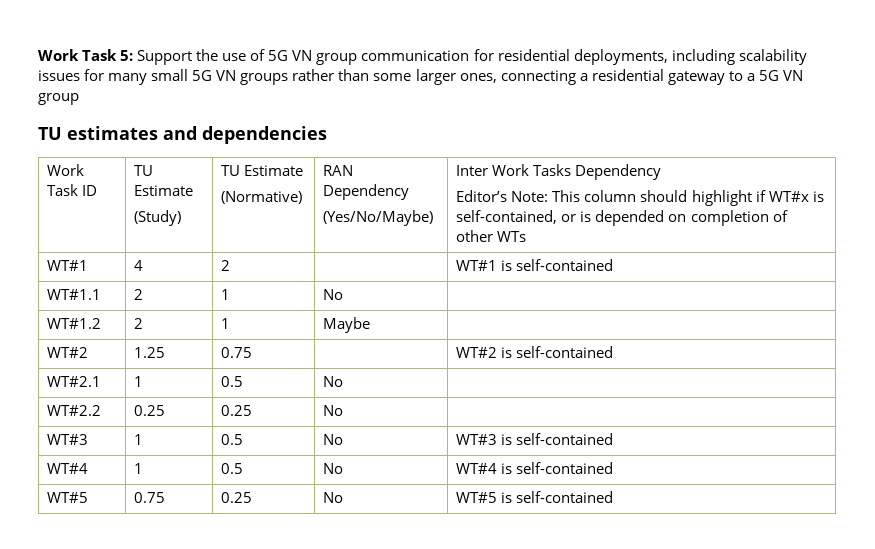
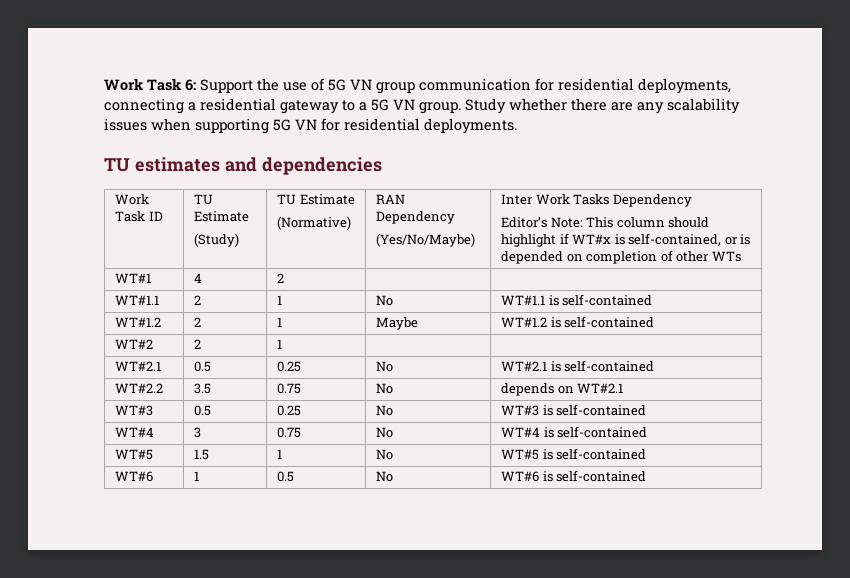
[38,49,134,61] Work Task 5: -> [104,78,196,91] Work Task 6:
[671,49,807,65] [38,69,497,85] including scalability issues for many small 5G VN groups rather than some larger ones, -> (731, 86) none
[38,93,79,105] group -> [419,98,740,114] [104,118,517,134] group. Study whether there are any scalability issues when supporting 5G VN for residential deployments.
[456,259,614,271] WT#1 is self-contained -> (285, 278) none
(344, 294) none -> [501,294,653,306] WT#1.1 is self-contained
[47,347,89,358] [134,347,166,358] [221,347,253,358] [456,346,614,358] [47,376,102,387] [134,376,144,387] [221,376,244,387] [323,376,344,387] [47,405,102,416] [134,405,166,416] [221,405,253,416] [323,405,344,416] // WT#2 | 1.25 | 0.75 | | WT#2 is self-contained // WT#2.1 | 1 | 0.5 | No | // WT#2.2 | 0.25 | 0.25 | No | -> [501,316,655,328] [115,339,154,349] [194,339,202,349] [277,339,283,349] [115,361,162,371] [194,361,212,372] [277,361,302,372] [376,361,394,372] [501,360,655,372] [115,383,164,393] [194,383,212,394] [277,383,302,394] [376,383,394,394] [501,383,624,396] WT#1.2 is self-contained // WT#2 | 2 | 1 | | // WT#2.1 | 0.5 | 0.25 | No | WT#2.1 is self-contained // WT#2.2 | 3.5 | 0.75 | No | depends on WT#2.1
[134,434,144,445] [221,434,244,445] 1 | 0.5 -> [194,405,212,416] [277,405,302,416] 0.5 | 0.25
[134,463,144,474] [221,463,244,474] 1 | 0.5 -> [194,427,202,438] [277,427,302,438] 3 | 0.75
[134,492,166,503] [221,492,253,503] 0.75 | 0.25 -> [194,449,210,460] [277,449,283,459] 1.5 | 1
(614, 497) none -> [115,471,154,482] [194,471,200,481] [277,471,295,482] [376,471,394,482] [501,470,647,482] // WT#6 | 1 | 0.5 | No | WT#6 is self-contained

